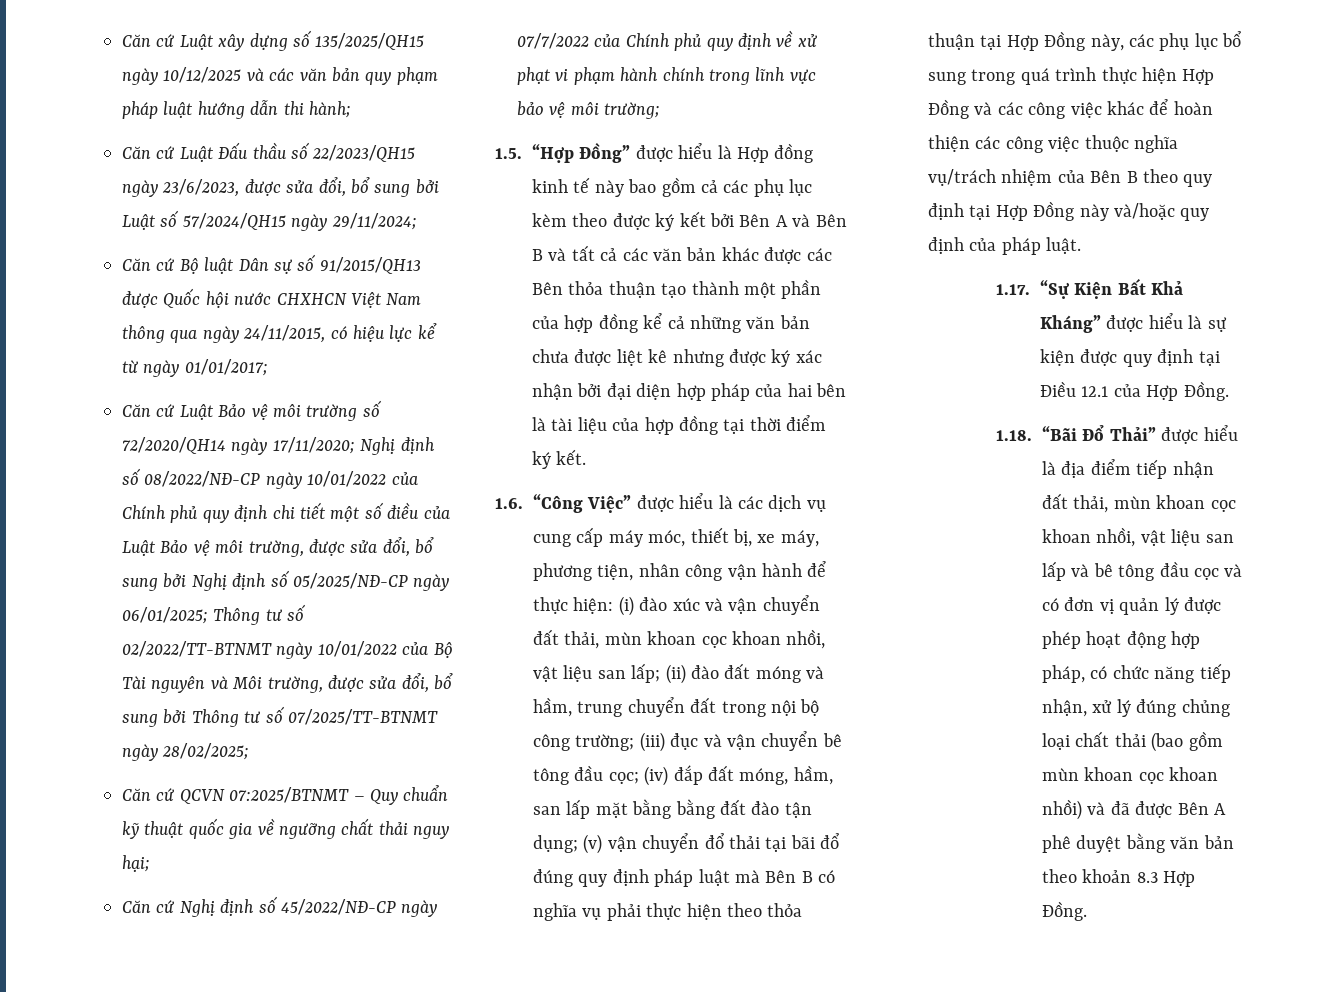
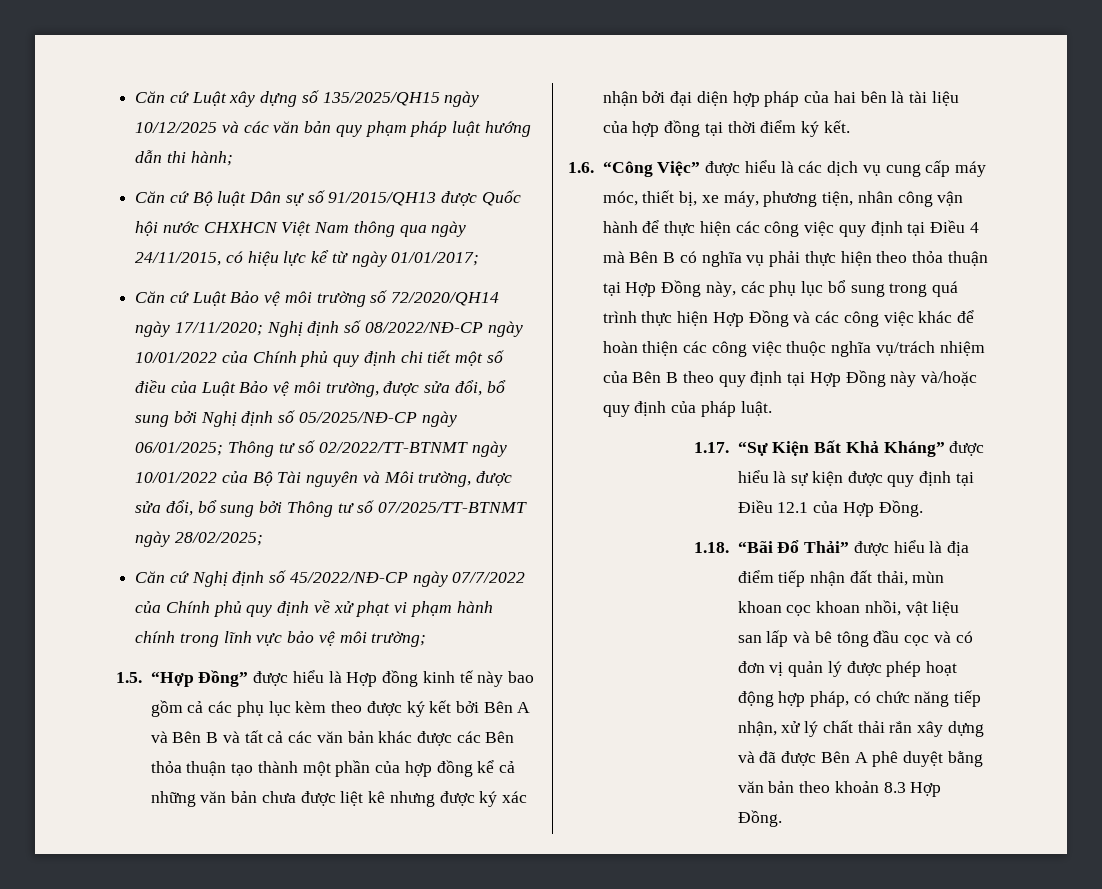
[122,142,416,162] [122,177,439,197] [122,210,417,231] // Căn cứ Luật Đấu thầu số 22/2023/QH15 ngày 23/6/2023, được sửa đổi, bổ sung bởi Luật số 57/2024/QH15 ngày 29/11/2024; -> (233, 158) none
[122,785,449,805] [122,818,450,839] [122,855,150,872] // Căn cứ QCVN 07:2025/BTNMT – Quy chuẩn kỹ thuật quốc gia về ngưỡng chất thải nguy hại; -> (263, 539) none
[573,595,820,616] [533,629,826,649] [533,663,825,684] [533,697,820,717] [533,731,842,752] [533,765,833,786] [533,799,812,819] [533,833,840,854] [533,869,730,887] hiện: (i) đào xúc và vận chuyển đất thải, mùn khoan cọc khoan nhồi, vật liệu san lấp; (ii) đào đất móng và hầm, trung chuyển đất trong nội bộ công trường; (iii) đục và vận chuyển bê tông đầu cọc; (iv) đắp đất móng, hầm, san lấp mặt bằng bằng đất đào tận dụng; (v) vận chuyển đổ thải tại bãi đổ đúng quy định pháp luật -> [699,220,979,237] hiện các công việc quy định tại Điều 4
[1136,699,1230,717] [1041,731,1223,752] [1041,767,1219,784] [1041,799,1082,820] đúng chủng loại chất thải (bao gồm mùn khoan cọc khoan nhồi) -> [822,720,984,737] chất thải rắn xây dựng

